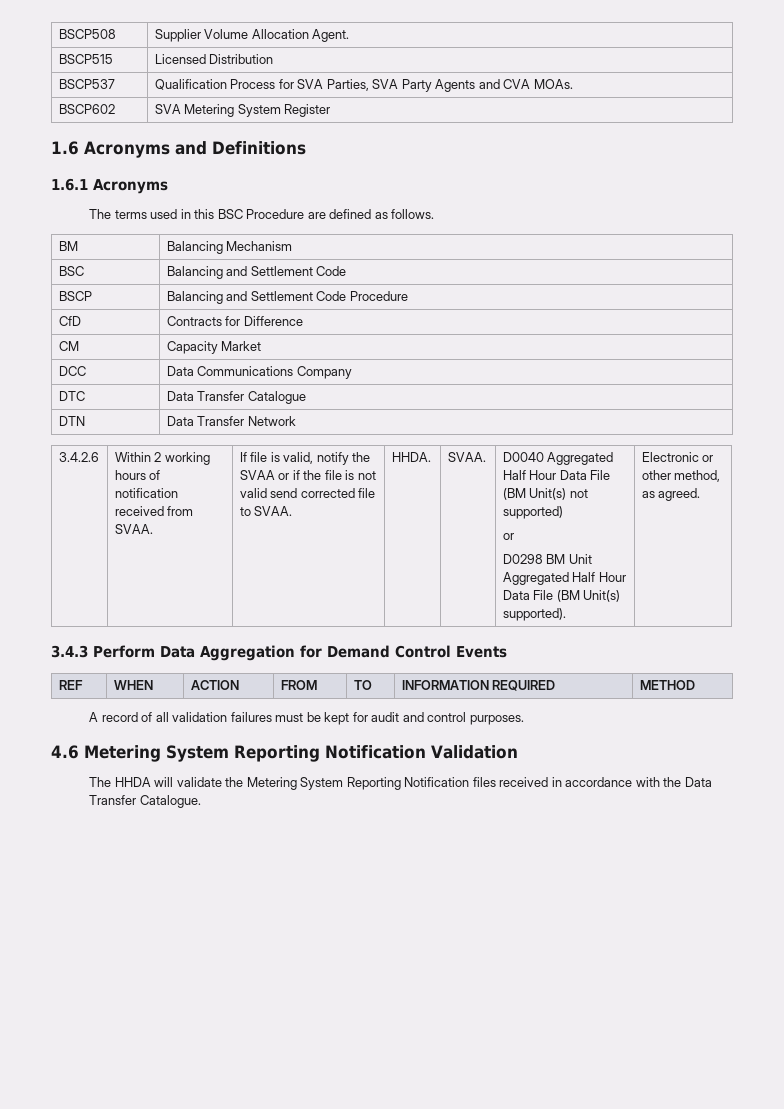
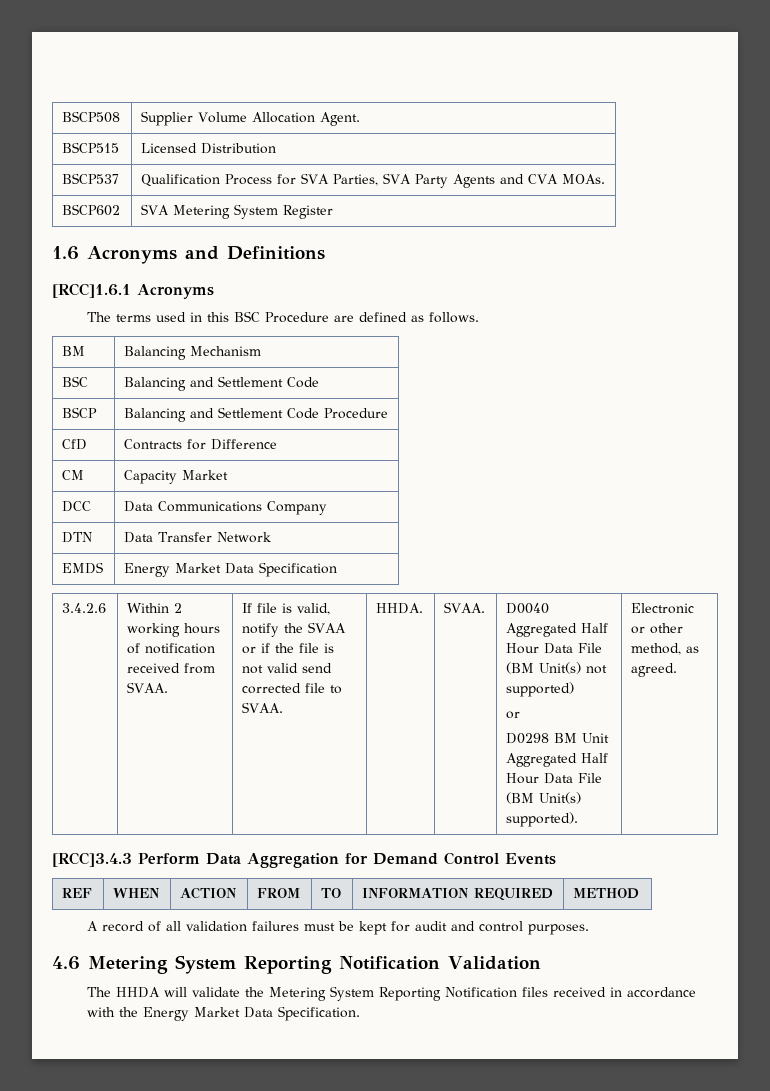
[51,178,88,191] 1.6.1 -> [52,283,131,298] [RCC]1.6.1
[58,391,85,401] [166,391,306,404] // DTC | Data Transfer Catalogue -> (328, 508) none
(296, 421) none -> [62,562,104,574] [124,562,338,577] // EMDS | Energy Market Data Specification
[51,645,88,658] 3.4.3 -> [52,852,132,867] [RCC]3.4.3
[684,777,712,787] [89,795,201,808] Data Transfer Catalogue. -> [143,1006,361,1021] Energy Market Data Specification.

